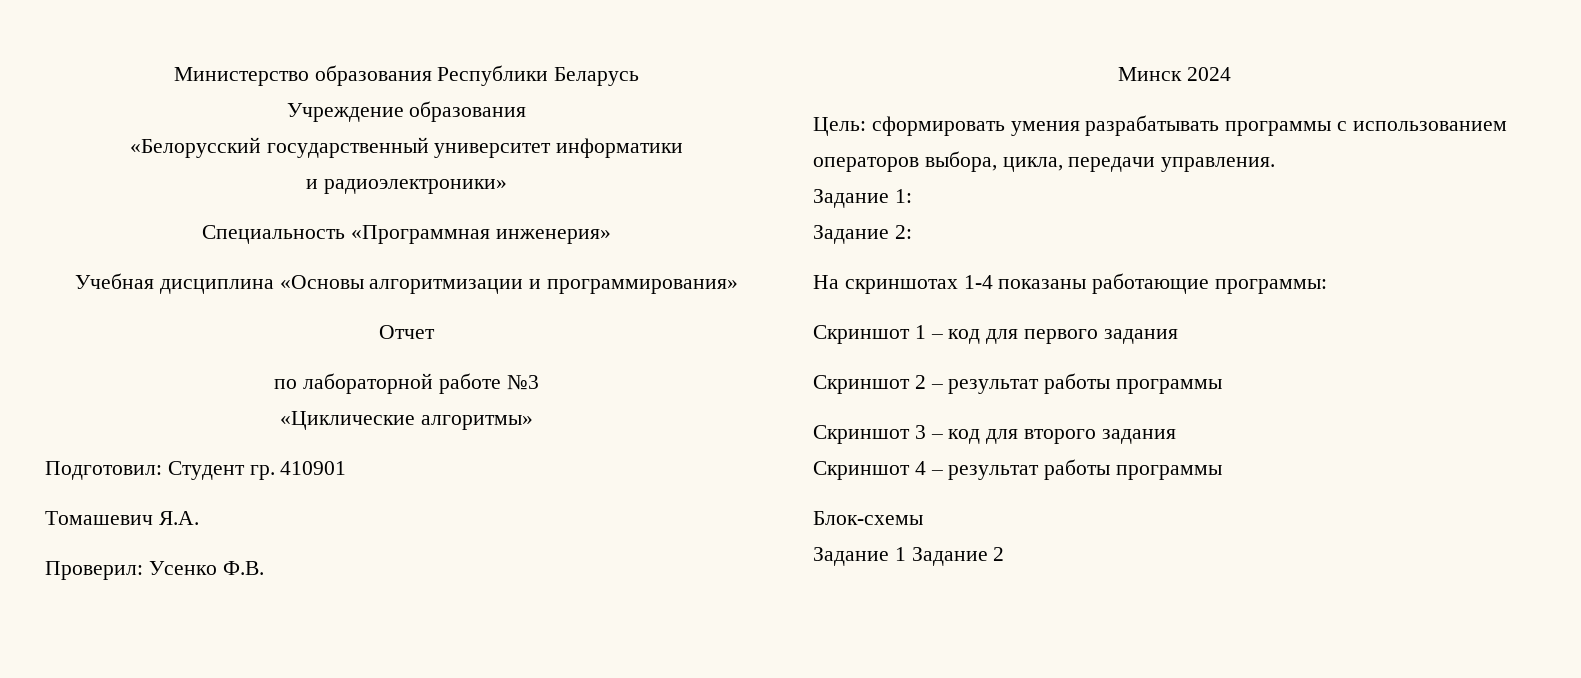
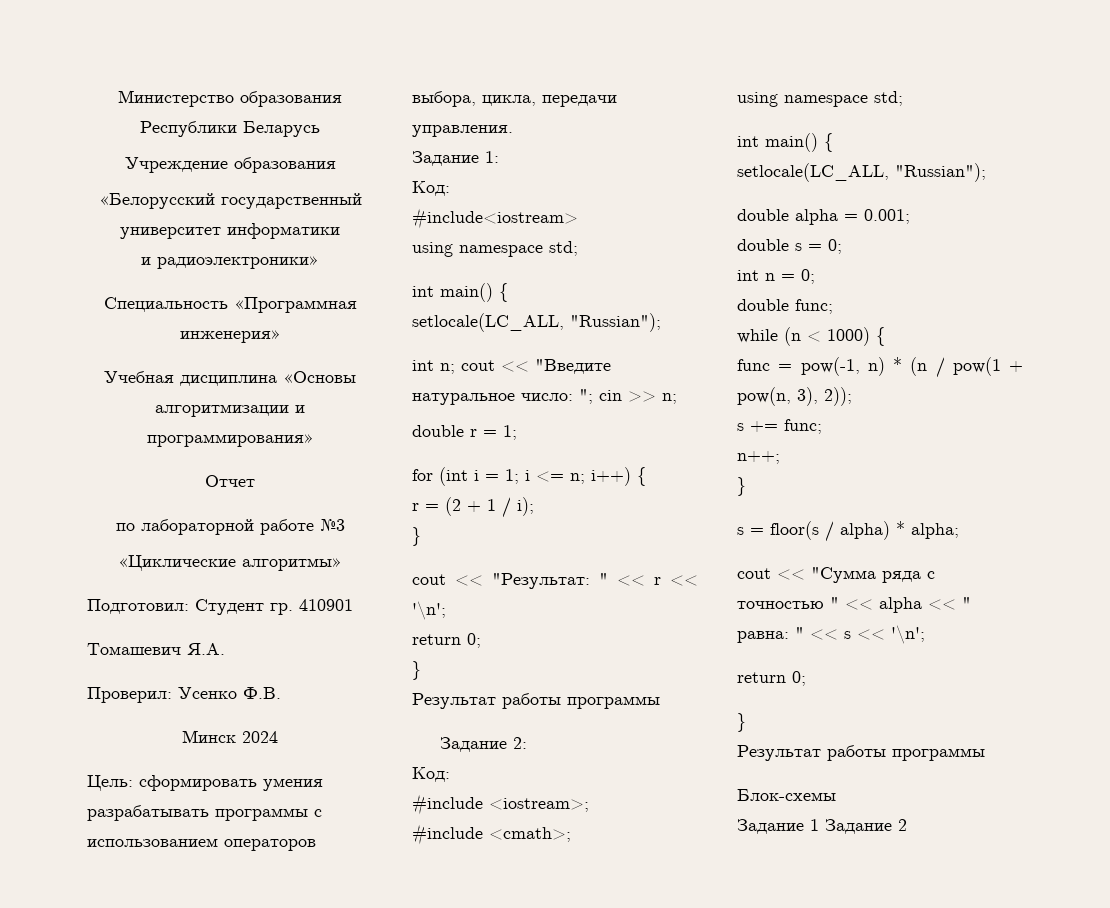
[813,225,912,244] [813,273,1328,294] [813,325,1178,344] [813,373,1223,394] [813,425,1176,444] [813,461,1040,480] Задание 2: // На скриншотах 1-4 показаны работающие программы: // Скриншот 1 – код для первого задания // Скриншот 2 – результат работы программы // Скриншот 3 – код для второго задания // Скриншот 4 – результат -> [412,181,450,196] [412,208,578,229] [412,241,578,257] [412,283,508,302] [412,313,661,332] [412,359,611,374] [412,389,677,405] [412,425,517,440] [412,467,646,486] [412,497,534,518] [412,527,421,546] [412,573,698,589] [412,601,446,620] [412,633,481,648] [412,661,421,680] [412,693,660,709] [440,737,528,752] [412,767,450,782] [412,794,589,815] [412,824,571,845] [737,91,903,107] [737,133,833,152] [737,163,986,182] [737,209,910,225] [737,239,842,254] [737,269,815,284] [737,299,833,314] [737,327,885,346] [737,357,1023,378] [737,387,852,406] [737,419,822,434] [737,451,780,464] [737,477,746,496] [737,521,959,542] [737,567,935,583] [737,597,971,613] [737,625,925,644] [737,671,806,686] [737,713,746,732] [737,745,821,761] Код: // #include<iostream> // using namespace std; // int main() { // setlocale(LC_ALL, "Russian"); // int n; cout << "Введите натуральное число: "; cin >> n; // double r = 1; // for (int i = 1; i <= n; i++) { // r = (2 + 1 / i); // } // cout << "Результат: " << r << '\n'; // return 0; // } // Результат работы программы // Задание 2: // Код: // #include <iostream>; // #include <cmath>; // using namespace std; // int main() { // setlocale(LC_ALL, "Russian"); // double alpha = 0.001; // double s = 0; // int n = 0; // double func; // while (n < 1000) { // func = pow(-1, n) * (n / pow(1 + pow(n, 3), 2)); // s += func; // n++; // } // s = floor(s / alpha) * alpha; // cout << "Сумма ряда с точностью " << alpha << " равна: " << s << '\n'; // return 0; // } // Результат

